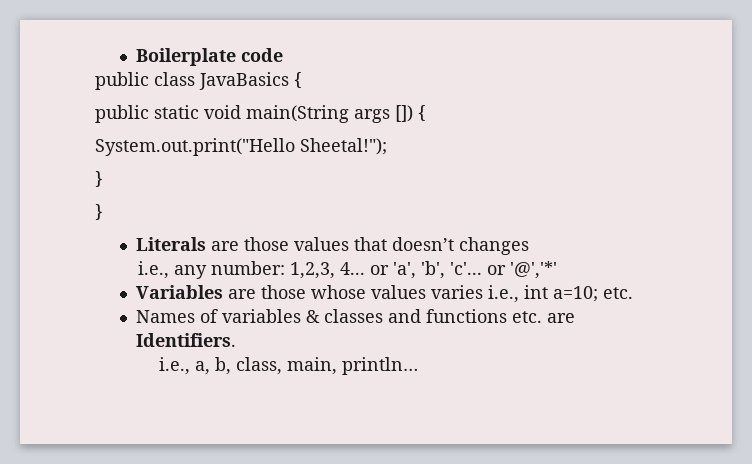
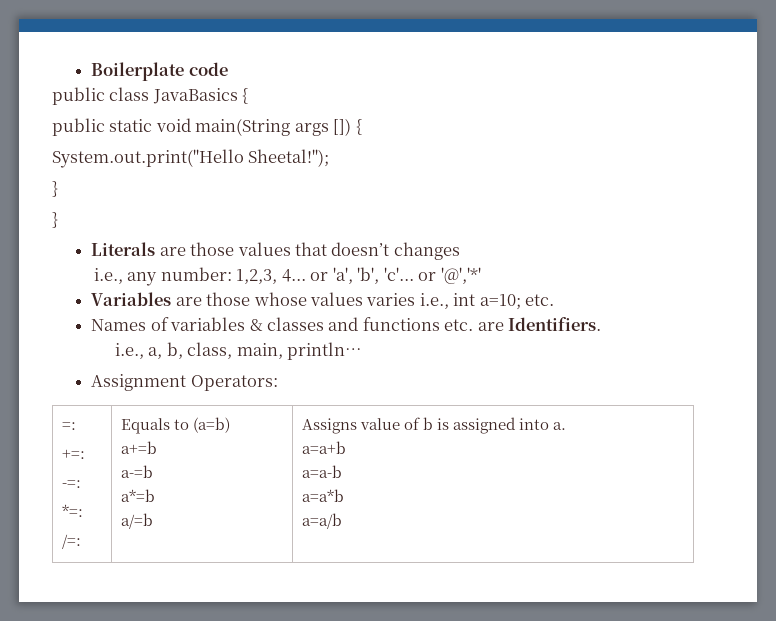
(419, 366) none -> [91,374,278,391] [61,422,76,430] [61,449,85,459] [61,480,81,488] [61,504,83,517] [61,534,81,549] [120,417,230,434] [120,441,157,454] [120,465,153,478] [120,489,155,502] [120,513,153,529] [301,417,567,434] [301,441,346,454] [301,465,342,478] [301,489,344,502] [301,513,342,529] // Assignment Operators: // =: // +=: // -=: // *=: // /=: | Equals to (a=b) // a+=b // a-=b // a*=b // a/=b | Assigns value of b is assigned into a. // a=a+b // a=a-b // a=a*b // a=a/b

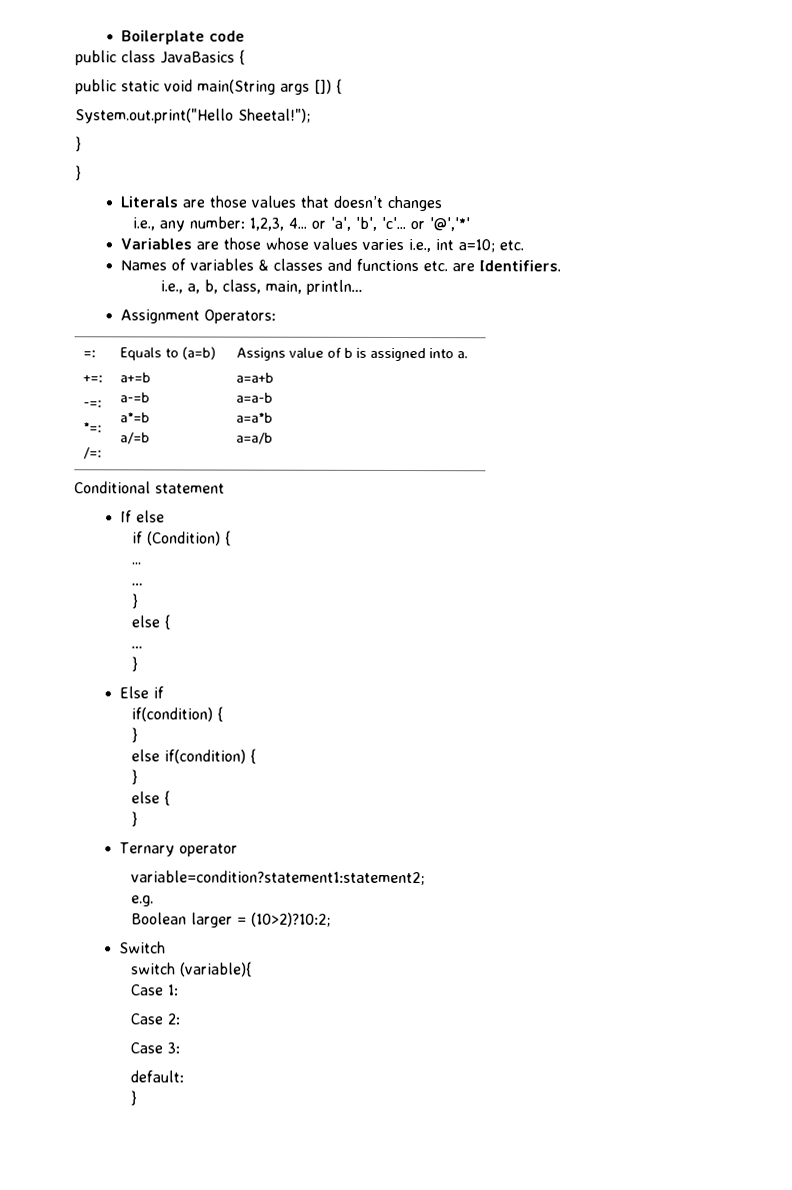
(342, 521) none -> [74,481,225,494] [120,510,166,523] [131,530,231,546] [131,562,142,565] [131,583,144,586] [130,593,139,609] [130,614,170,630] [130,646,143,649] [130,656,138,672] [119,686,165,699] [130,706,223,722] [130,727,138,743] [130,748,256,764] [130,769,138,785] [130,790,170,806] [130,811,138,827] [119,842,239,857] [130,870,425,886] [130,895,154,907] [130,912,331,928] [119,941,167,954] [130,961,252,977] [130,984,179,996] [129,1013,180,1025] [129,1042,180,1054] [129,1070,184,1083] [129,1090,137,1106] // Conditional statement // If else // if (Condition) { // ... // … // } // else { // … // } // Else if // if(condition) { // } // else if(condition) { // } // else { // } // Ternary operator // variable=condition?statement1:statement2; // e.g. // Boolean larger = (10>2)?10:2; // Switch // switch (variable){ // Case 1: // Case 2: // Case 3: // default: // }

